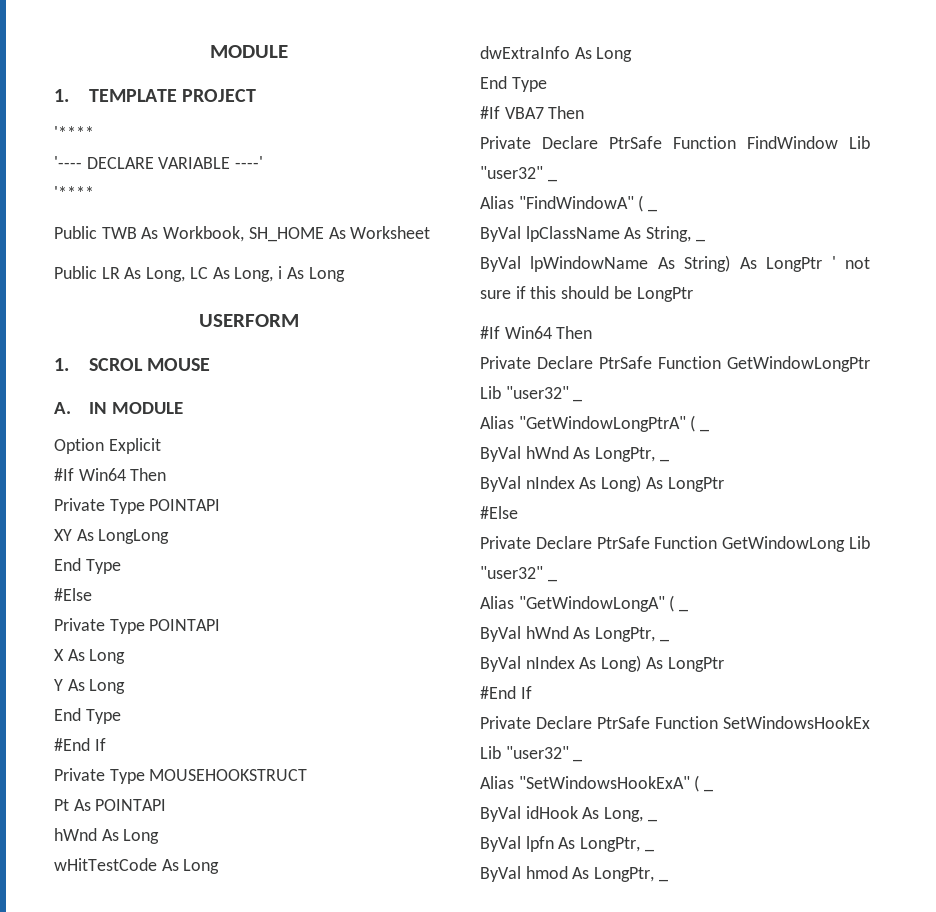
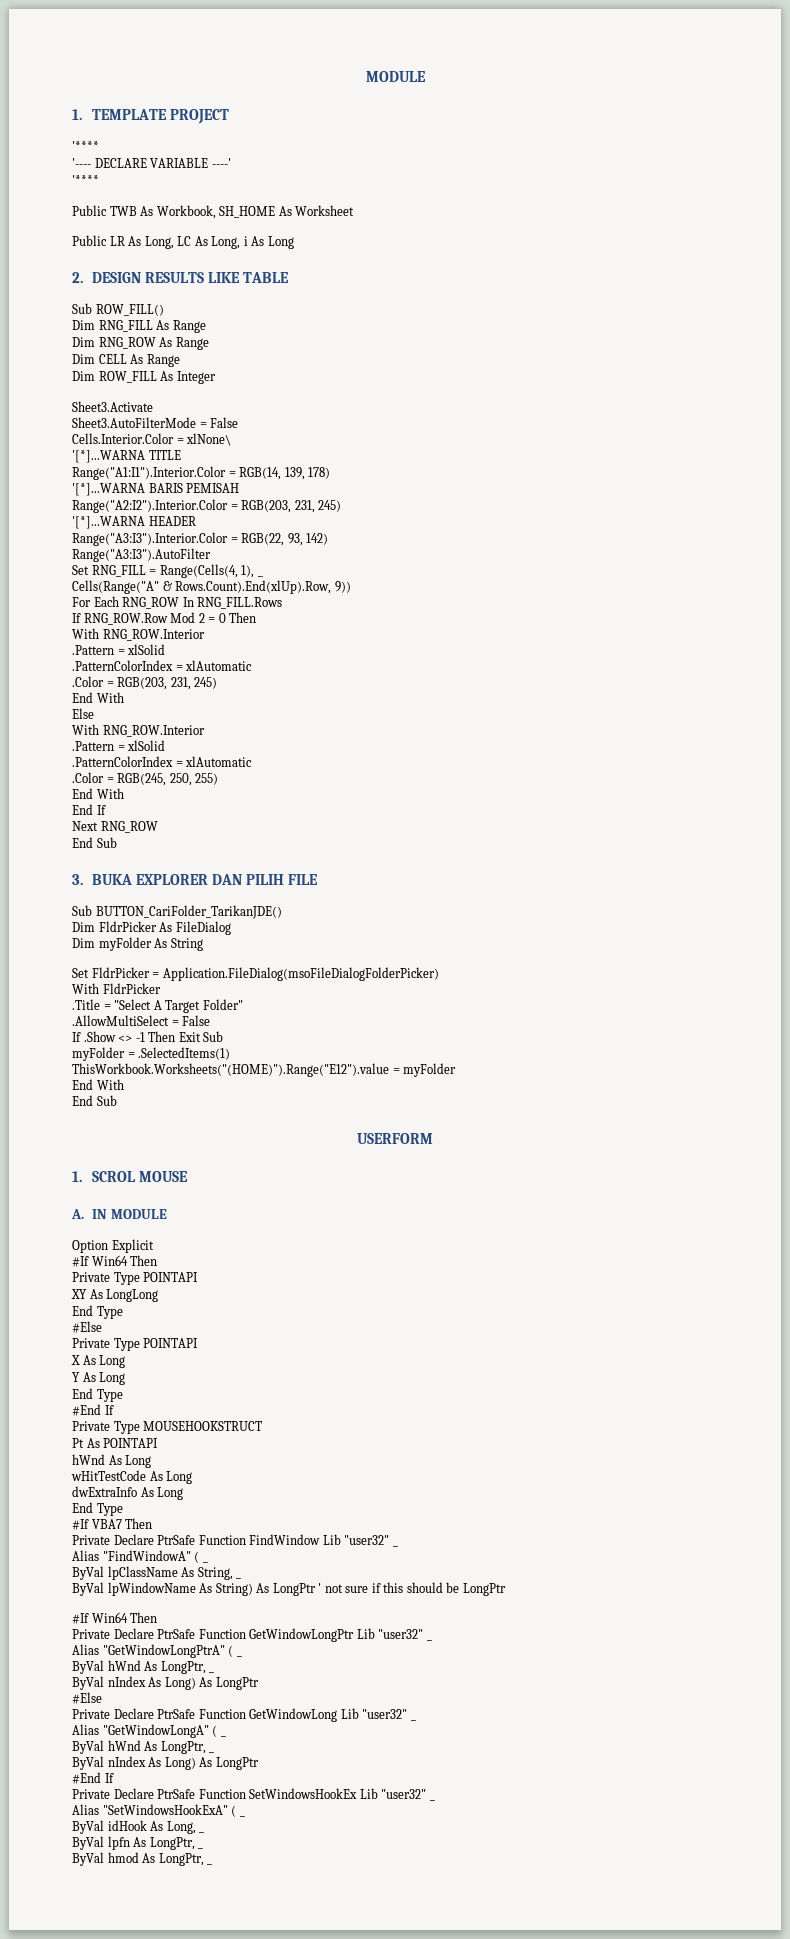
(345, 274) none -> [72,272,289,283] [72,303,164,316] [72,320,206,333] [72,337,209,350] [72,354,180,367] [72,371,216,384] [72,401,153,412] [72,417,239,428] [72,433,232,446] [72,450,181,463] [72,466,331,480] [72,483,240,496] [72,499,342,513] [72,516,196,529] [72,532,329,546] [72,548,211,562] [72,564,263,578] [72,580,351,594] [72,596,283,609] [72,612,257,625] [72,628,205,641] [72,644,166,655] [72,660,253,671] [72,676,218,690] [72,692,124,703] [72,708,94,719] [72,724,205,737] [72,740,166,751] [72,756,253,767] [72,772,219,786] [72,788,124,799] [72,804,106,815] [72,821,158,833] [72,837,117,848] [72,874,318,885] [72,905,282,919] [72,921,231,935] [72,937,203,951] [72,967,439,981] [72,983,161,994] [72,999,243,1013] [72,1015,211,1026] [72,1031,224,1042] [72,1047,231,1061] [72,1063,457,1077] [72,1079,124,1090] [72,1095,117,1106] // 2. DESIGN RESULTS LIKE TABLE // Sub ROW_FILL() // Dim RNG_FILL As Range // Dim RNG_ROW As Range // Dim CELL As Range // Dim ROW_FILL As Integer // Sheet3.Activate // Sheet3.AutoFilterMode = False // Cells.Interior.Color = xlNone\ // '[*]...WARNA TITLE // Range("A1:I1").Interior.Color = RGB(14, 139, 178) // '[*]...WARNA BARIS PEMISAH // Range("A2:I2").Interior.Color = RGB(203, 231, 245) // '[*]...WARNA HEADER // Range("A3:I3").Interior.Color = RGB(22, 93, 142) // Range("A3:I3").AutoFilter // Set RNG_FILL = Range(Cells(4, 1), _ // Cells(Range("A" & Rows.Count).End(xlUp).Row, 9)) // For Each RNG_ROW In RNG_FILL.Rows // If RNG_ROW.Row Mod 2 = 0 Then // With RNG_ROW.Interior // .Pattern = xlSolid // .PatternColorIndex = xlAutomatic // .Color = RGB(203, 231, 245) // End With // Else // With RNG_ROW.Interior // .Pattern = xlSolid // .PatternColorIndex = xlAutomatic // .Color = RGB(245, 250, 255) // End With // End If // Next RNG_ROW // End Sub // 3. BUKA EXPLORER DAN PILIH FILE // Sub BUTTON_CariFolder_TarikanJDE() // Dim FldrPicker As FileDialog // Dim myFolder As String // Set FldrPicker = Application.FileDialog(msoFileDialogFolderPicker) // With FldrPicker // .Title = "Select A Target Folder" // .AllowMultiSelect = False // If .Show <> -1 Then Exit Sub // myFolder = .SelectedItems(1) // ThisWorkbook.Worksheets("(HOME)").Range("E12").value = myFolder // End With // End Sub

